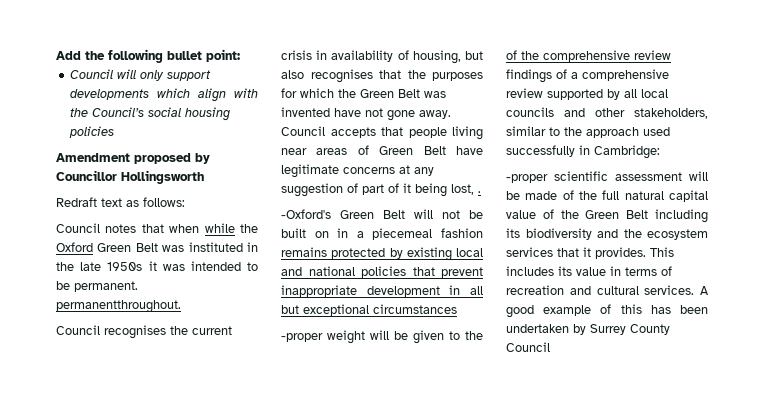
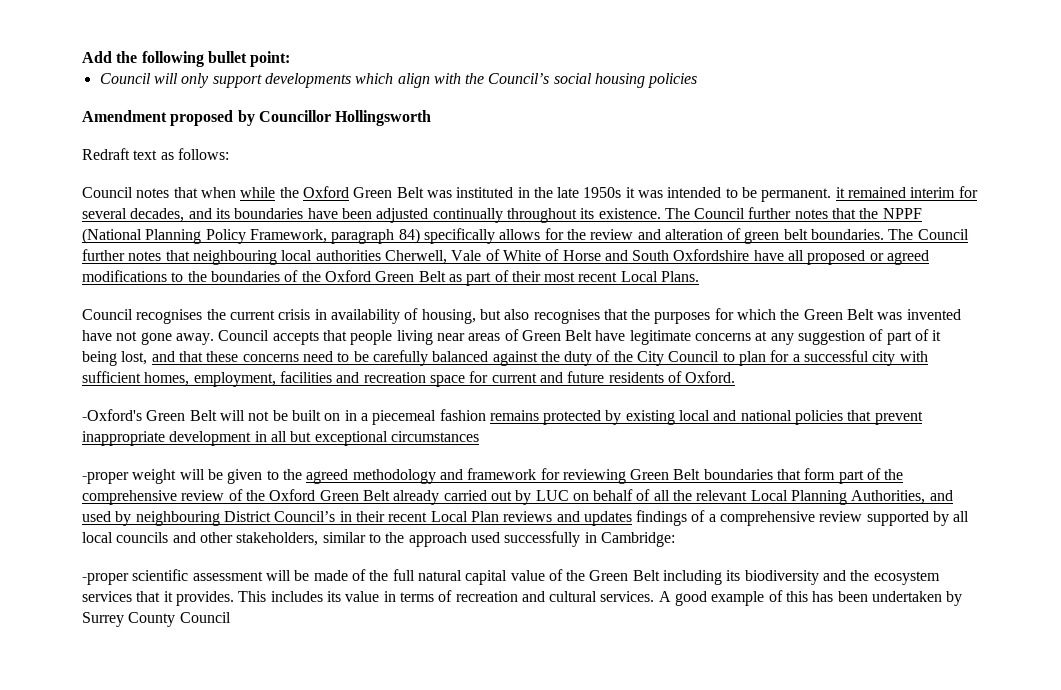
[56,300,181,313] permanentthroughout. -> [835,186,978,198] [82,207,922,223] [82,228,969,244] [82,249,930,265] [82,270,700,286] it remained interim for several decades, and its boundaries have been adjusted continually throughout its existence. The Council further notes that the NPPF (National Planning Policy Framework, paragraph 84) specifically allows for the review and alteration of green belt boundaries. The Council further notes that neighbouring local authorities Cherwell, Vale of White of Horse and South Oxfordshire have all proposed or agreed modifications to the boundaries of the Oxford Green Belt as part of their most recent Local Plans.
[478,191,481,193] . -> [151,350,928,366] [82,371,736,387] and that these concerns need to be carefully balanced against the duty of the City Council to plan for a successful city with sufficient homes, employment, facilities and recreation space for current and future residents of Oxford.
[506,50,671,62] of the comprehensive review -> [306,468,904,484] [82,489,953,505] [82,511,632,526] agreed methodology and framework for reviewing Green Belt boundaries that form part of the comprehensive review of the Oxford Green Belt already carried out by LUC on behalf of all the relevant Local Planning Authorities, and used by neighbouring District Council’s in their recent Local Plan reviews and updates

